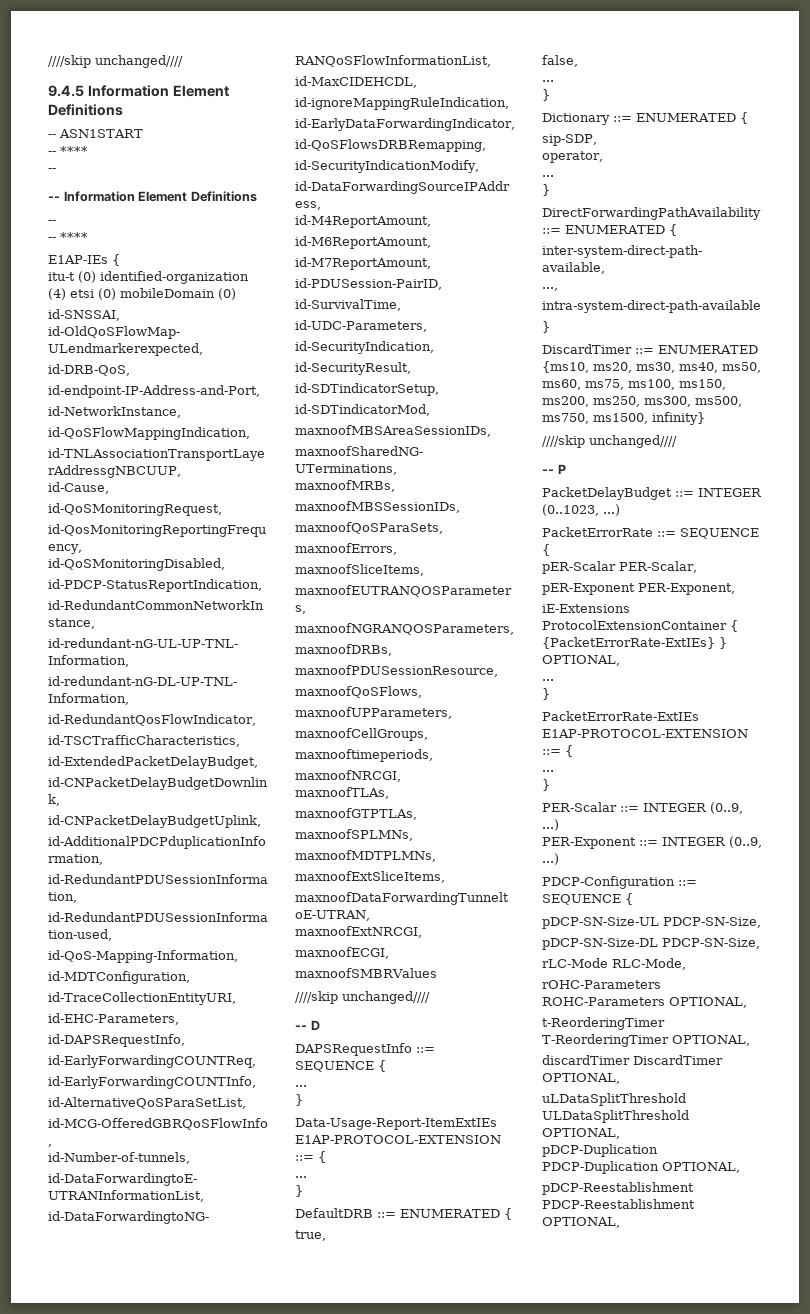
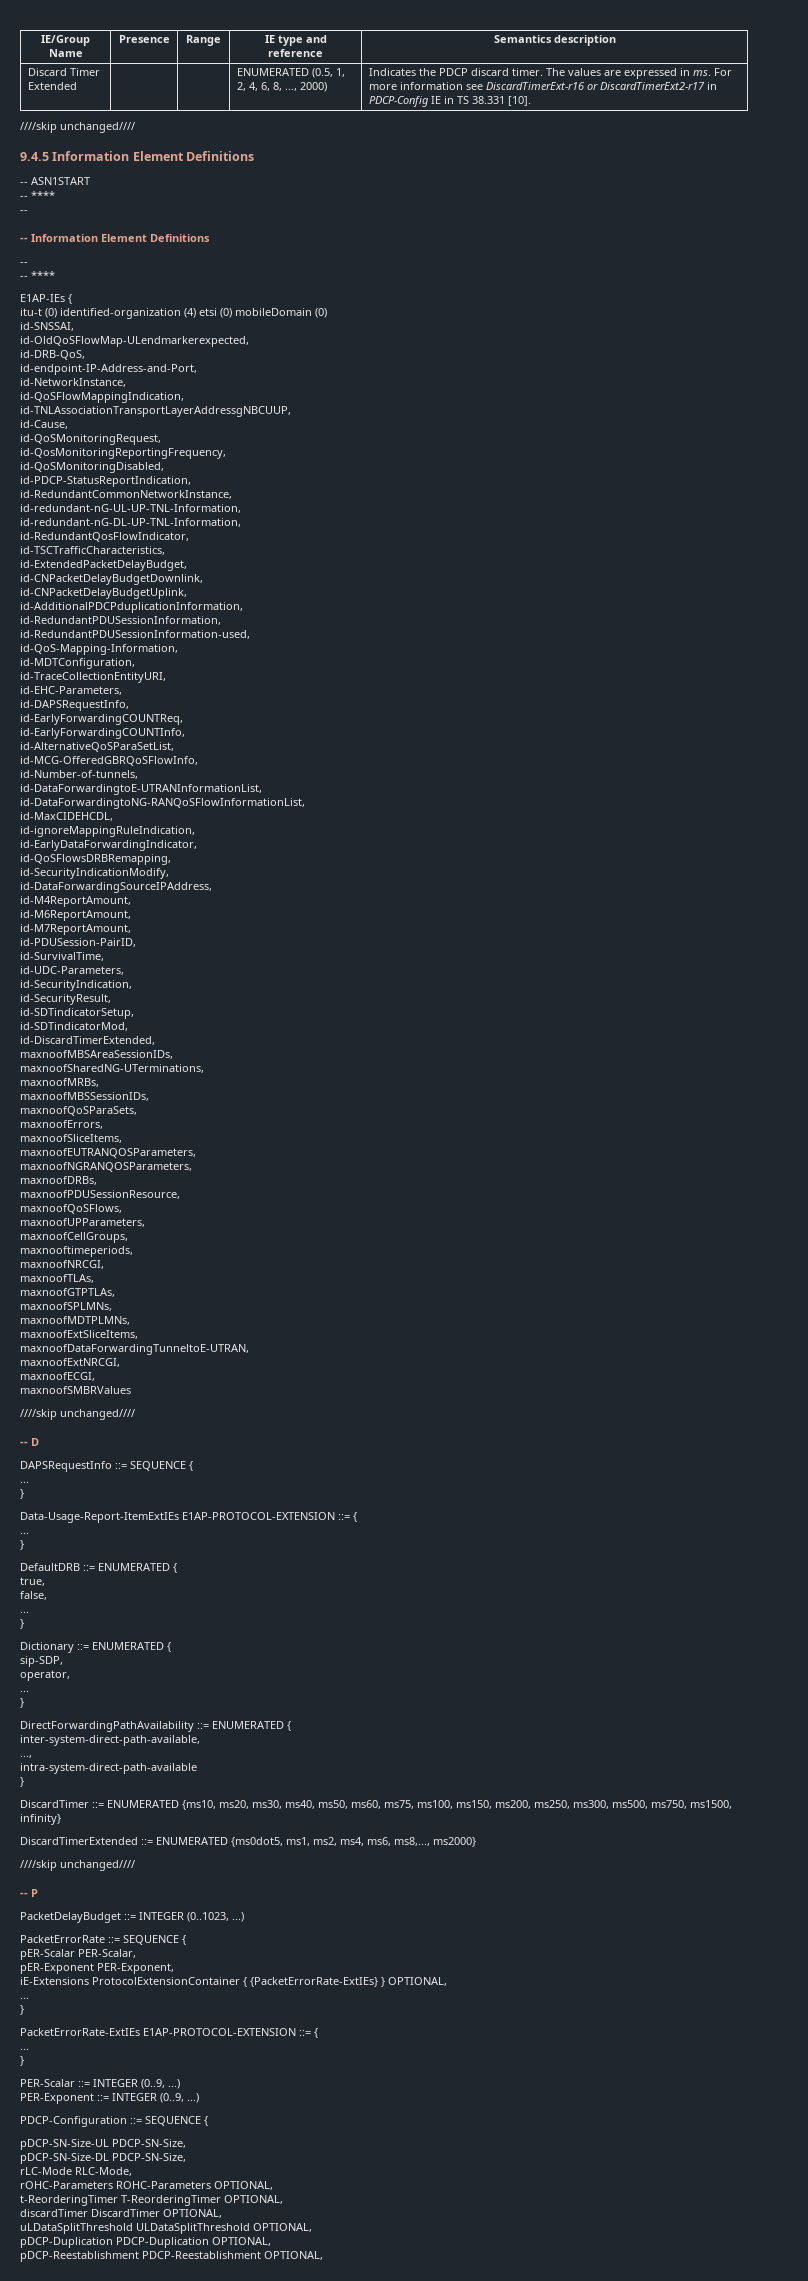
(48, 61) none -> [41,35,90,46] [48,49,83,57] [118,35,170,43] [186,35,221,46] [264,35,327,46] [268,49,323,57] [493,35,616,46] [27,68,100,76] [27,82,77,90] [236,68,345,78] [236,82,327,92] [368,68,732,79] [368,82,717,90] [368,96,531,107] IE/Group Name | Presence | Range | IE type and reference | Semantics description // Discard Timer Extended | | | ENUMERATED (0.5, 1, 2, 4, 6, 8, …, 2000) | Indicates the PDCP discard timer. The values are expressed in ms. For more information see DiscardTimerExt-r16 or DiscardTimerExt2-r17 in PDCP-Config IE in TS 38.331 [10]. //
(430, 410) none -> [20,1036,155,1045] // id-DiscardTimerExtended,
(705, 418) none -> [20,1837,476,1847] // DiscardTimerExtended ::= ENUMERATED {ms0dot5, ms1, ms2, ms4, ms6, ms8,..., ms2000}

